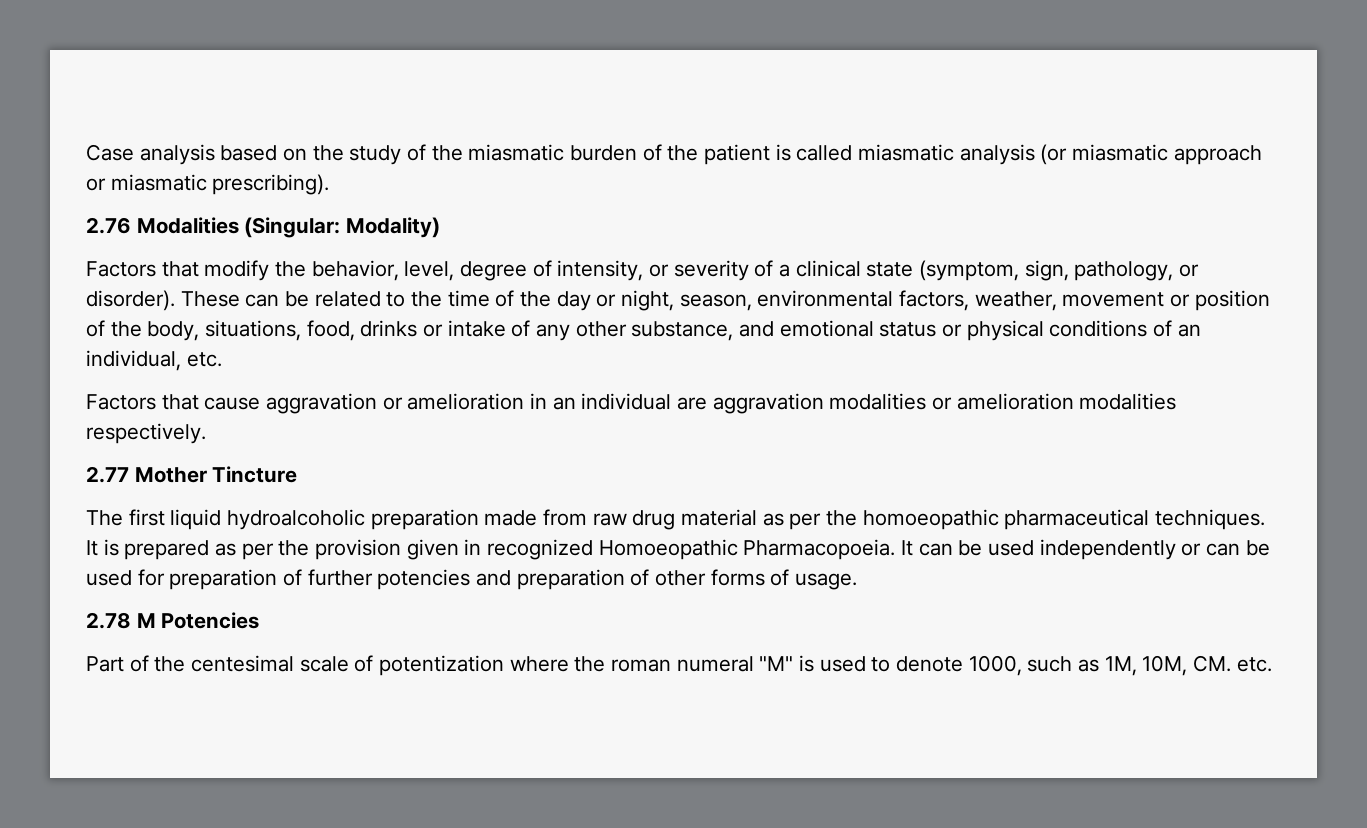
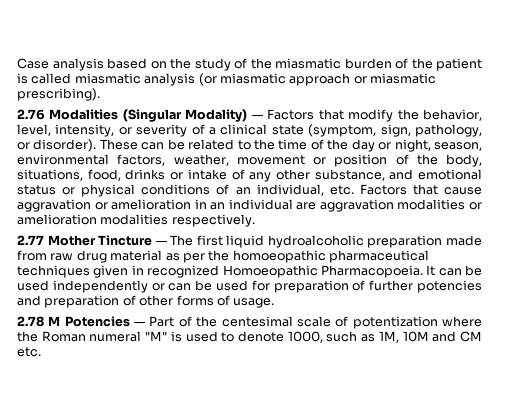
[244,217,341,238] (Singular: -> [122,109,182,122] (Singular
(441, 227) // -> [251,115,264,119] —
[460,260,552,281] degree of -> (51, 130) none
(222, 359) // -> (354, 190) none
(298, 474) // -> [155,241,168,245] —
[1155,509,1266,530] [86,539,402,560] techniques. It is prepared as per the provision -> [17,265,90,278] techniques
(260, 620) // -> [134,322,147,326] —
[611,659,672,672] roman -> [41,331,86,342] Roman
[1142,655,1232,676] 10M, CM. -> [402,331,483,342] 10M and CM

